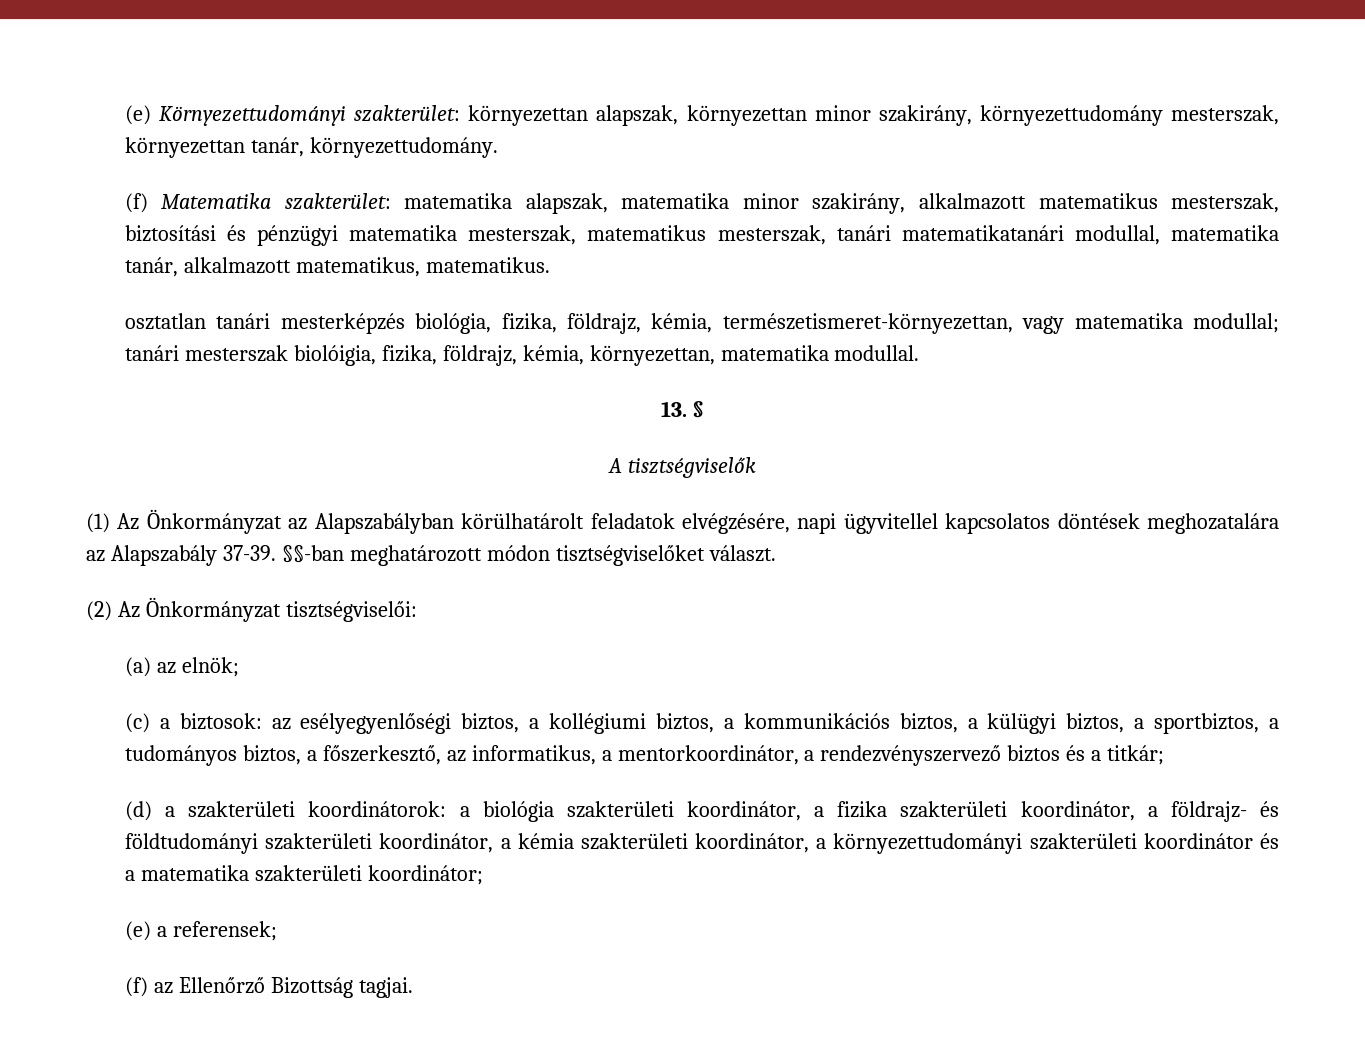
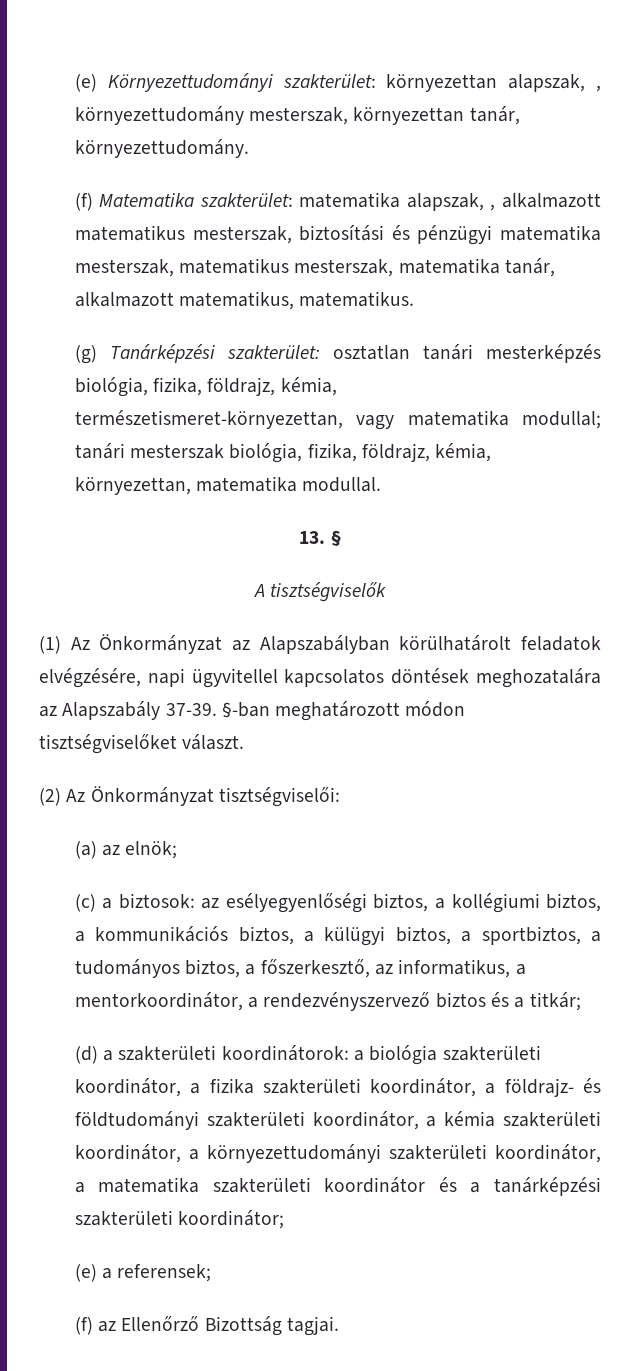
[686,105,972,126] környezettan minor szakirány, -> [596,85,601,92] ,
[621,193,906,214] matematika minor szakirány, -> [490,204,496,211] ,
[836,225,1160,245] tanári matematikatanári modullal, -> (394, 268) none
(550, 265) none -> [74,344,320,364] (g) Tanárképzési szakterület:
[293,345,376,366] biolóigia, -> [229,443,303,463] biológia,
[281,545,344,563] §§-ban -> [221,702,270,718] §-ban
(1137, 841) none -> [495,1144,601,1163] [74,1177,311,1193] koordinátor, a matematika szakterületi
[140,865,249,881] matematika -> [493,1177,601,1196] tanárképzési

